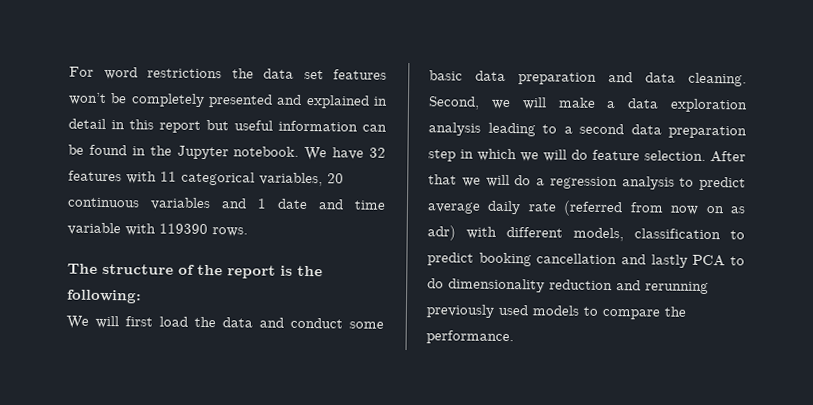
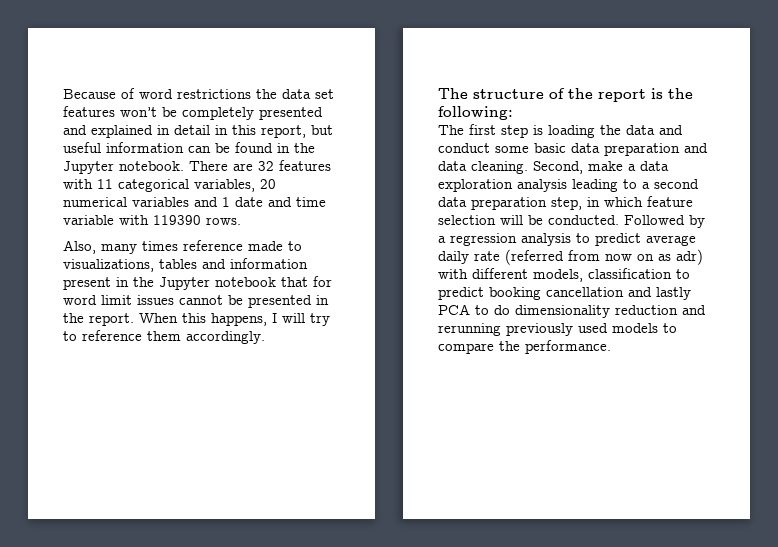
[69,66,94,77] For -> [63,88,135,99] Because of
[159,120,201,133] report -> [261,125,306,138] report,
[304,146,365,161] We have -> [189,161,253,171] There are
[67,197,140,208] continuous -> [63,197,127,207] numerical
(248, 232) none -> [63,240,302,254] [63,258,308,272] [63,276,332,290] [63,295,329,308] [63,313,330,326] [63,330,265,344] // Also, many times reference made to visualizations, tables and information present in the Jupyter notebook that for word limit issues cannot be presented in the report. When this happens, I will try to reference them accordingly.
[66,315,188,329] We will first load -> [438,124,595,138] The first step is loading
[490,97,547,110] we will -> (583, 167) none
[428,149,456,162] step -> [551,197,582,210] step,
[520,149,746,163] [428,174,532,188] we will do feature selection. After that we will do -> [647,196,693,207] [438,215,705,228] feature selection will be conducted. Followed by

